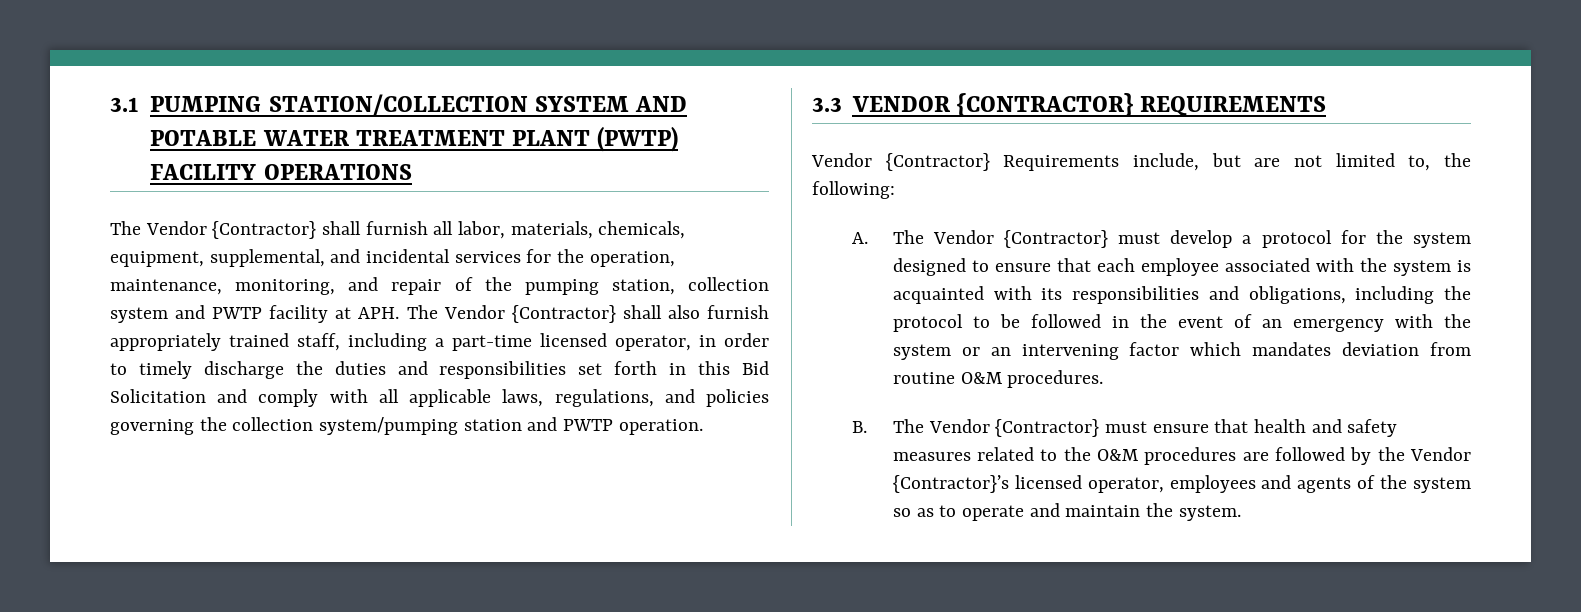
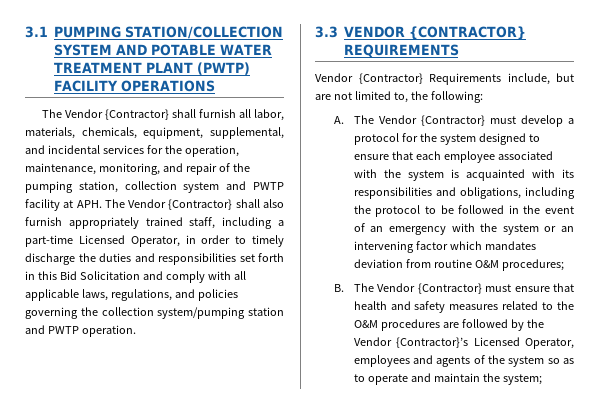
[540,333,691,351] licensed operator, -> [78,235,180,247] Licensed Operator,
[1007,370,1104,388] procedures. -> [501,259,564,271] procedures;
[1014,475,1164,493] licensed operator, -> [473,337,574,349] Licensed Operator,
[1178,505,1241,521] system. -> [502,374,542,385] system;

